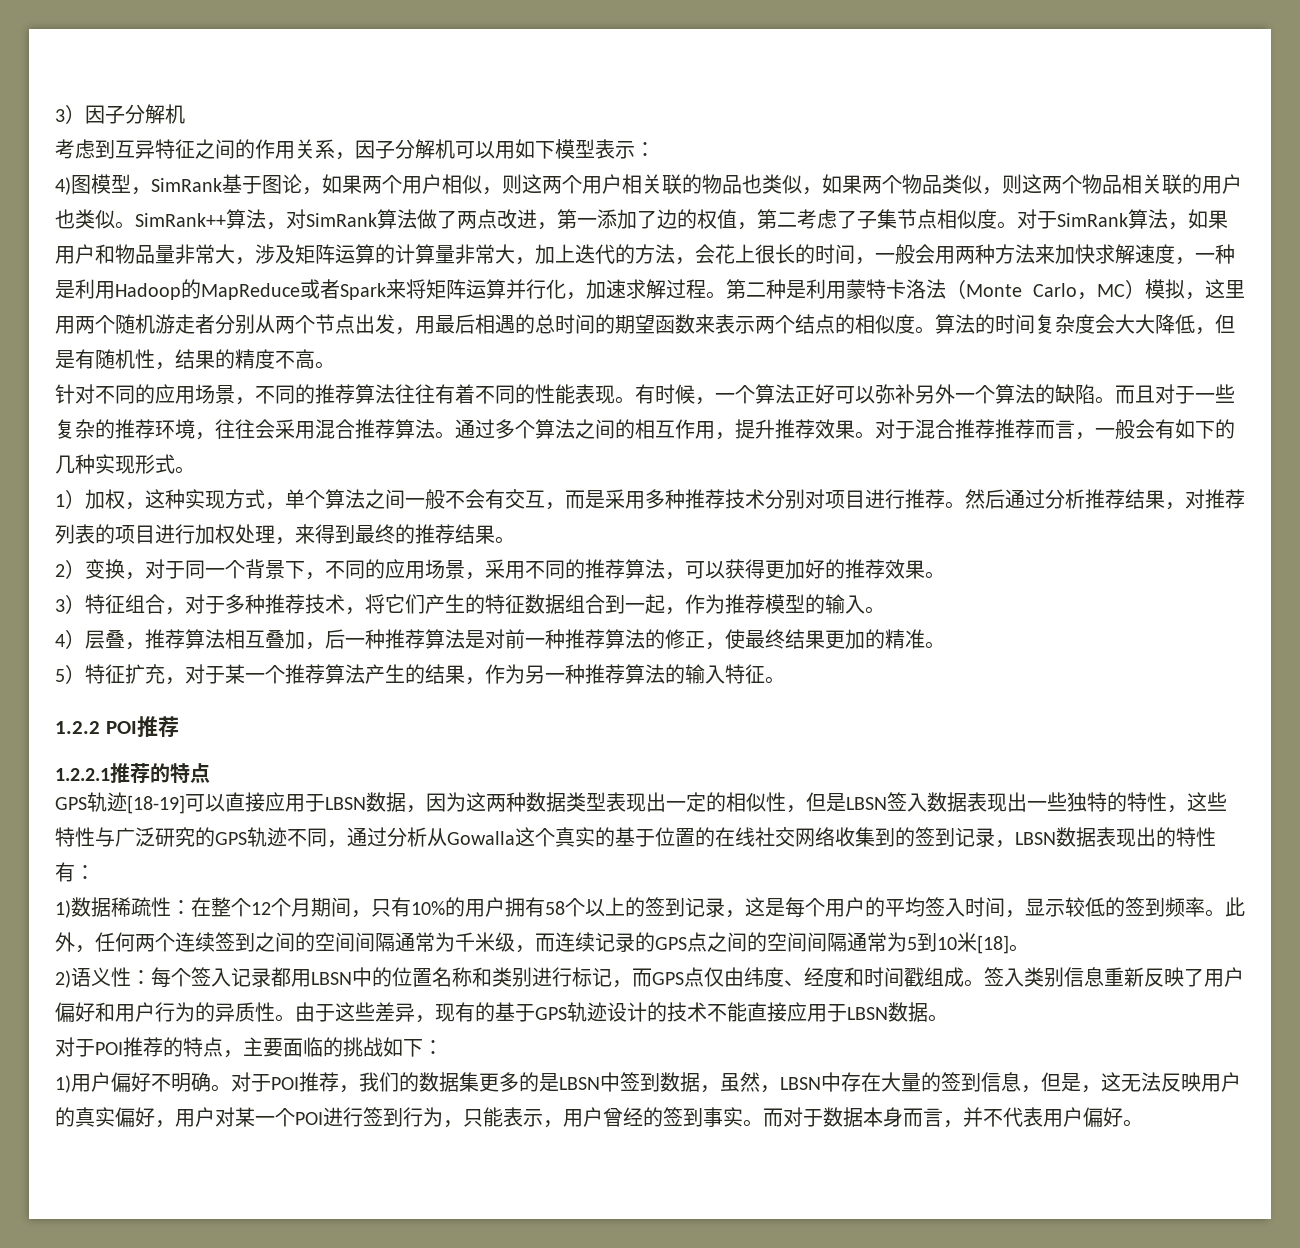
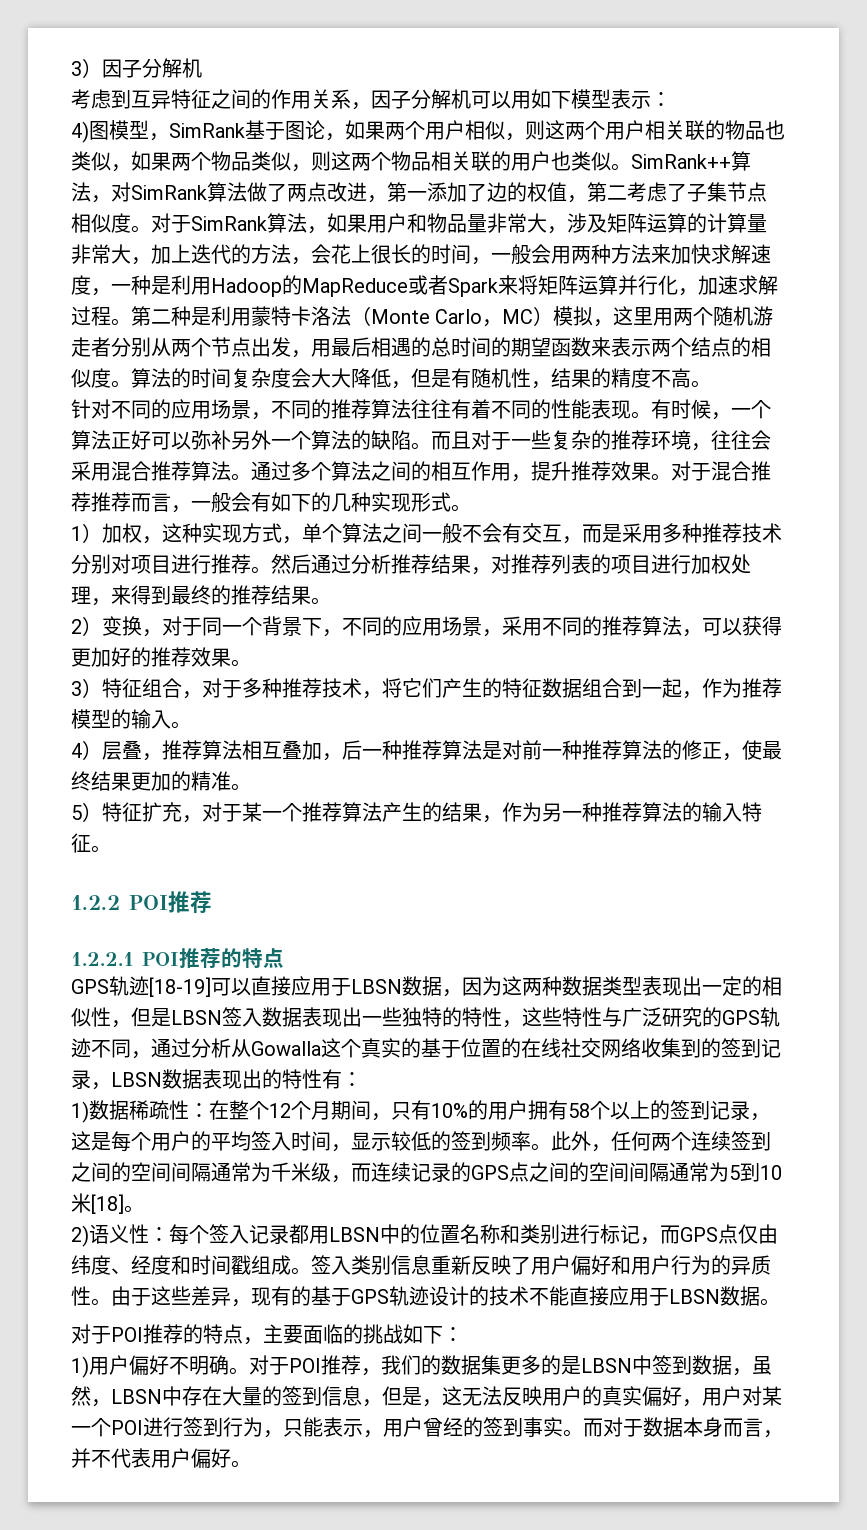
(110, 774) none -> [142,952,179,966] POI

